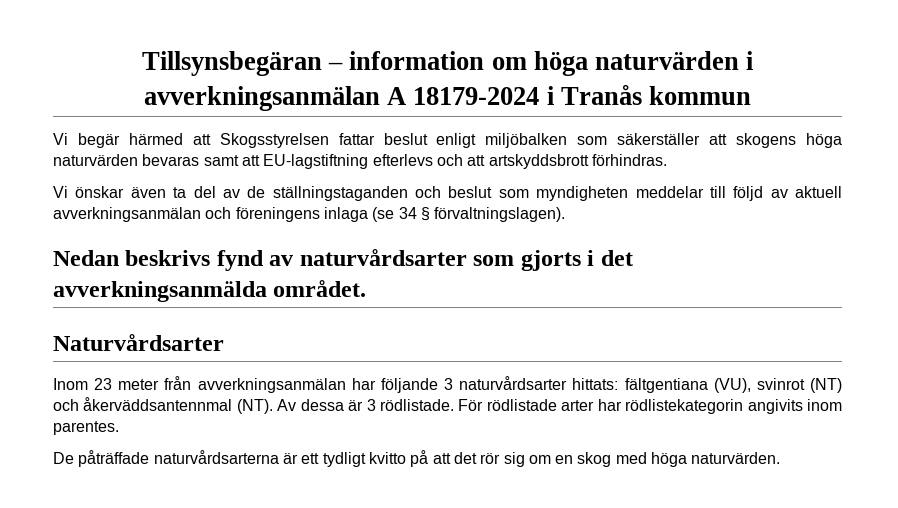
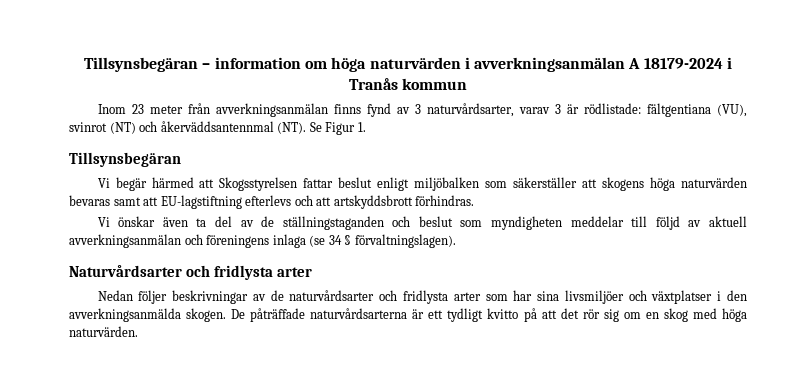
(751, 95) none -> [97,103,747,117] [69,121,366,135] [69,152,181,167] // Inom 23 meter från avverkningsanmälan finns fynd av 3 naturvårdsarter, varav 3 är rödlistade: fältgentiana (VU), svinrot (NT) och åkerväddsantennmal (NT). Se Figur 1. // Tillsynsbegäran
[53,249,633,271] [53,280,367,302] [53,334,224,351] [53,376,843,393] [53,397,843,414] [53,421,119,435] Nedan beskrivs fynd av naturvårdsarter som gjorts i det avverkningsanmälda området. // Naturvårdsarter // Inom 23 meter från avverkningsanmälan har följande 3 naturvårdsarter hittats: fältgentiana (VU), svinrot (NT) och åkerväddsantennmal (NT). Av dessa är 3 rödlistade. För rödlistade arter har rödlistekategorin angivits inom parentes. // -> [69,265,313,280] [97,290,747,304] [69,308,227,322] Naturvårdsarter och fridlysta arter // Nedan följer beskrivningar av de naturvårdsarter och fridlysta arter som har sina livsmiljöer och växtplatser i den avverkningsanmälda skogen.

